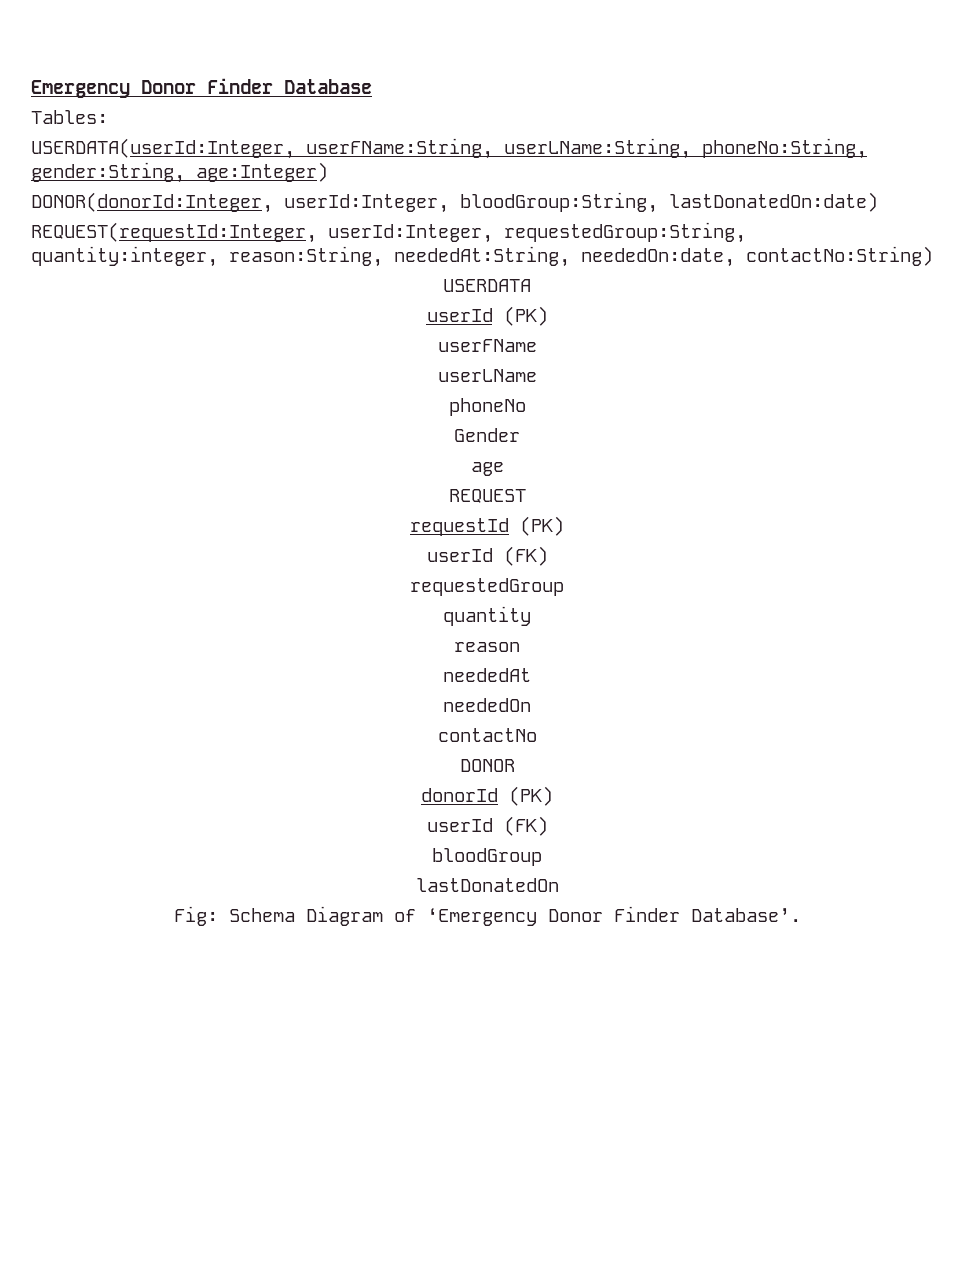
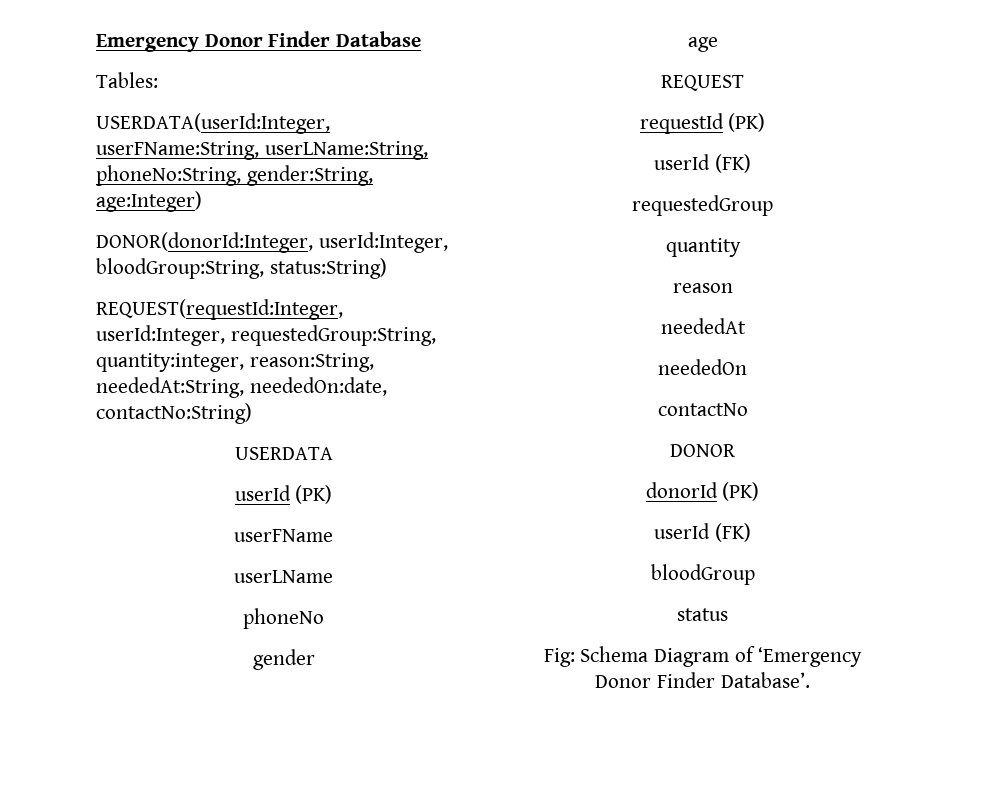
[669,192,878,212] lastDonatedOn:date) -> [269,258,387,279] status:String)
[454,428,520,442] Gender -> [252,649,315,670] gender
[415,878,559,892] lastDonatedOn -> [677,608,728,621] status

